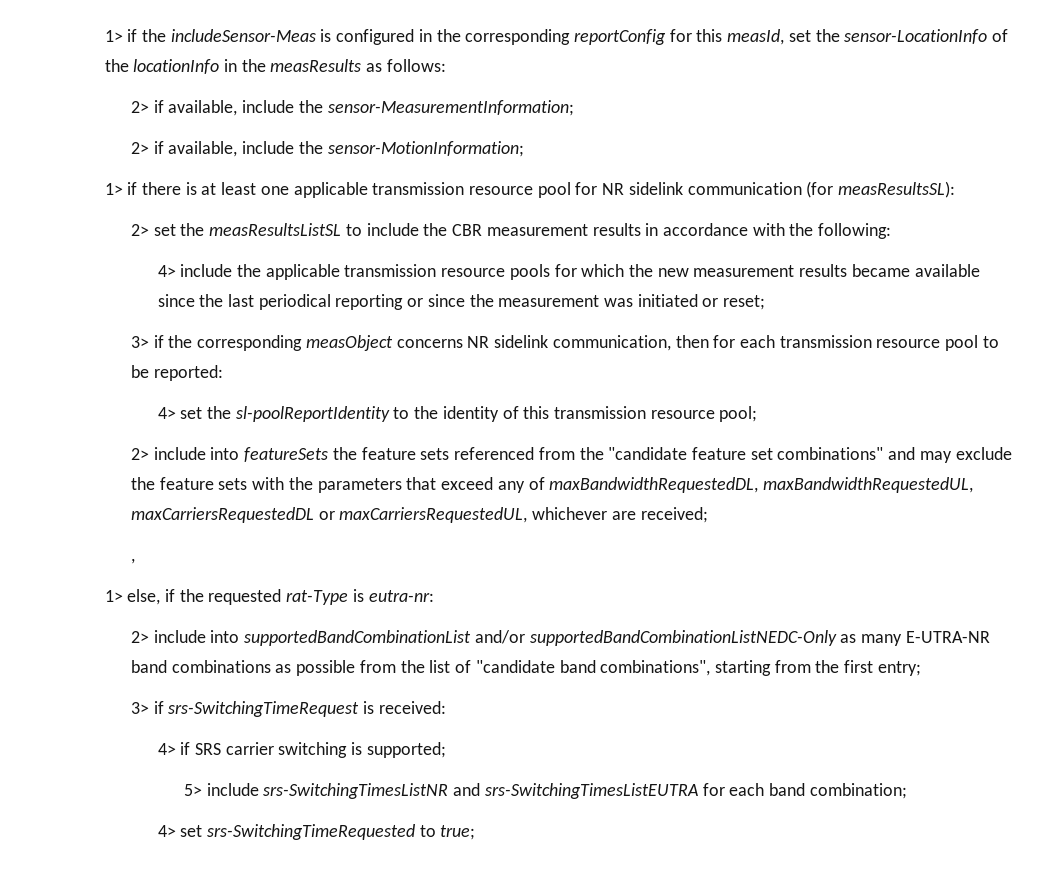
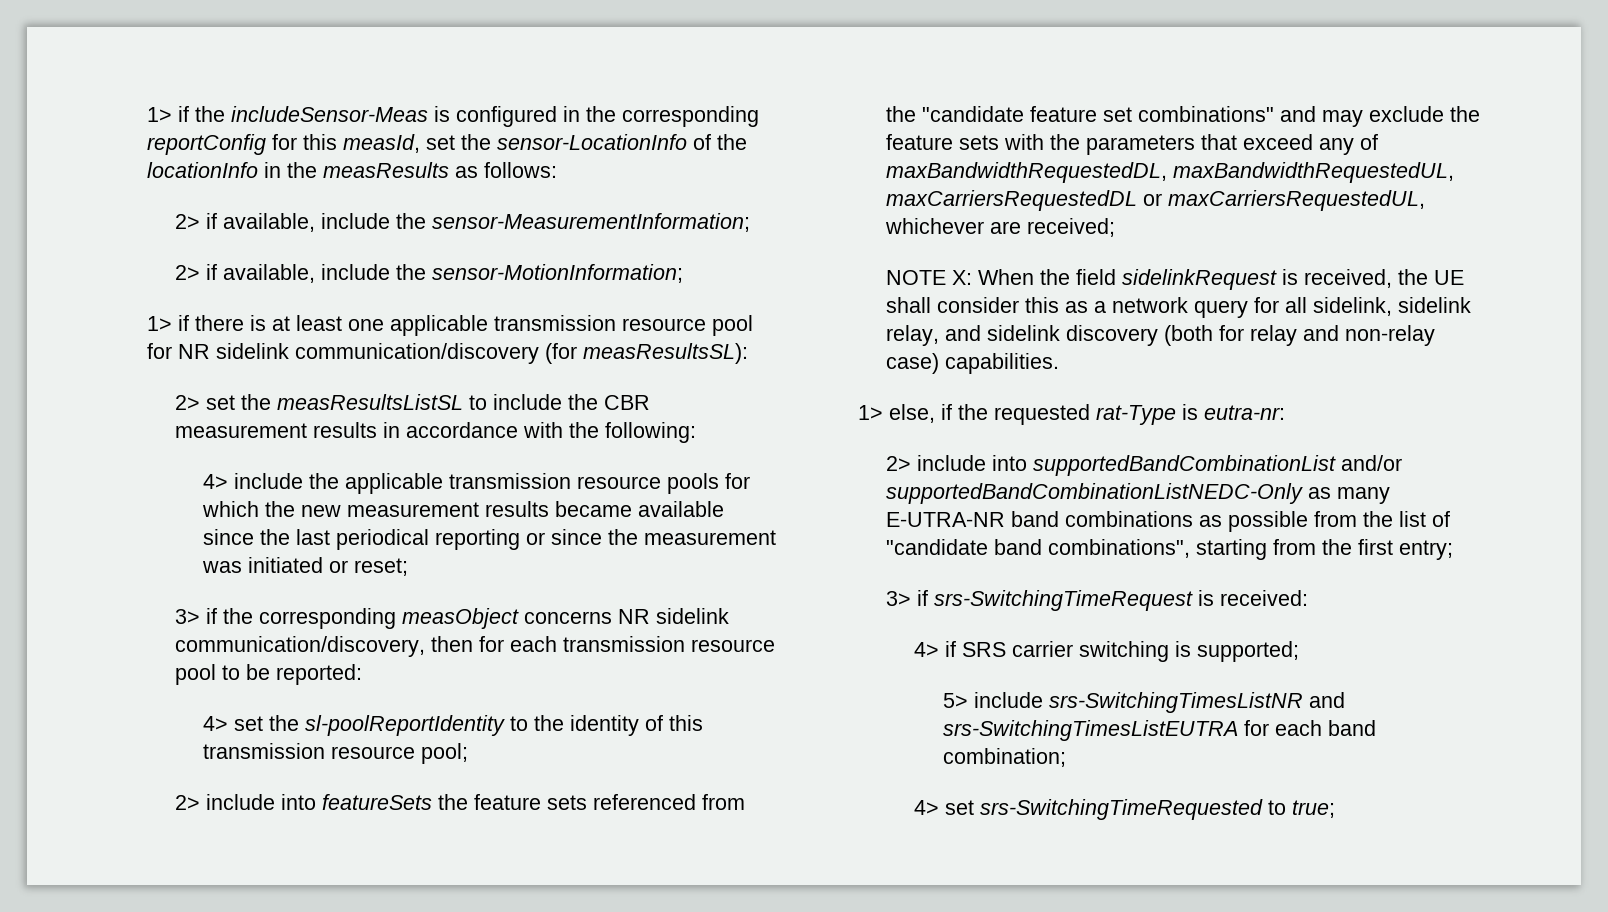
[687,182,802,195] communication -> [295,343,540,364] communication/discovery
[552,335,671,351] communication, -> [175,636,426,657] communication/discovery,
[130,558,135,564] , -> [886,269,1465,290] [886,297,1472,318] [886,325,1436,346] [886,353,1060,374] NOTE X: When the field sidelinkRequest is received, the UE shall consider this as a network query for all sidelink, sidelink relay, and sidelink discovery (both for relay and non-relay case) capabilities.

